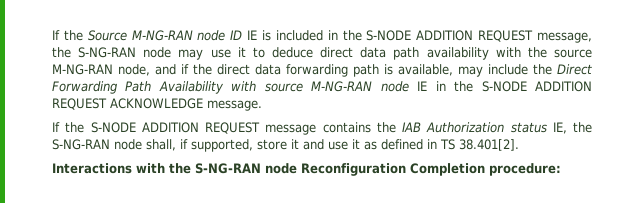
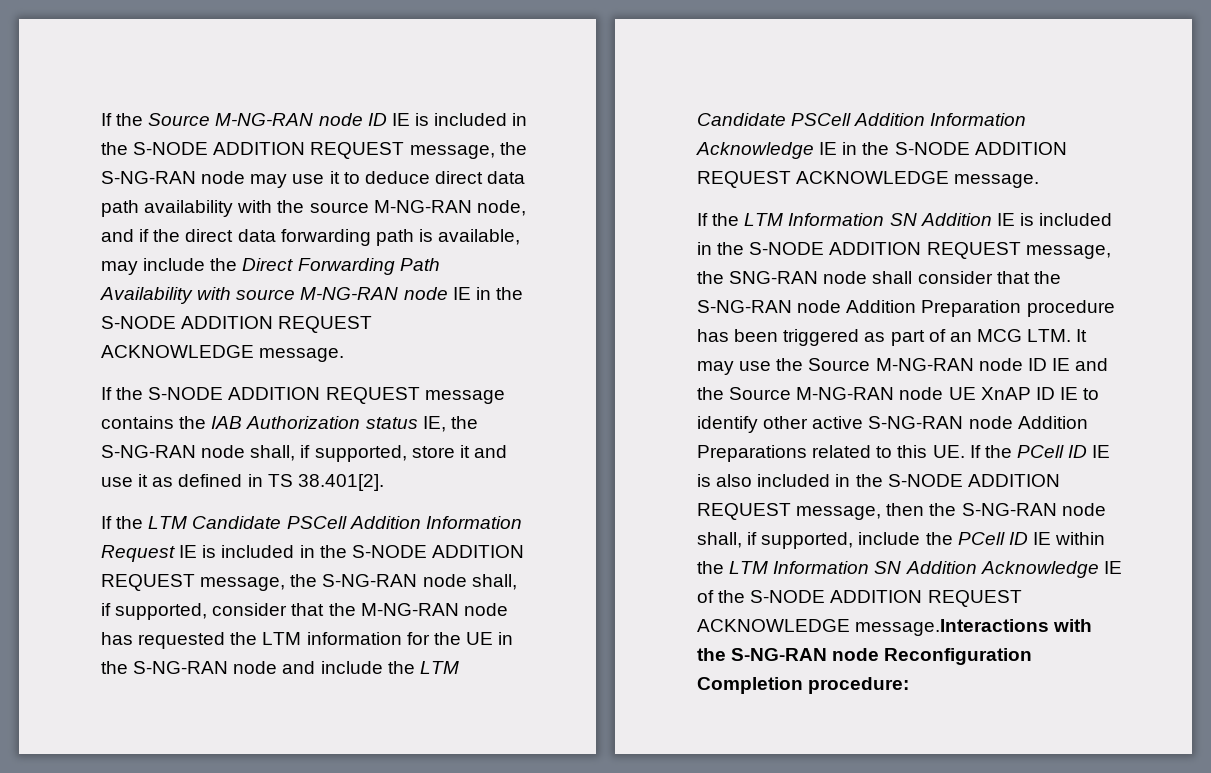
[52,163,132,174] Interactions -> [101,516,522,529] [101,545,524,562] [101,574,517,591] [101,603,508,620] [101,632,514,649] [101,661,459,674] [697,113,1027,126] [696,142,1067,159] [697,171,1040,188] [697,213,1113,226] [697,242,1111,259] [697,271,1061,284] [697,300,1115,317] [697,329,1088,346] [697,358,1109,375] [697,387,1100,400] [697,416,1088,433] [697,445,1111,462] [697,474,1060,487] [697,503,1106,520] [697,532,1106,549] [697,561,1122,578] [697,590,1022,607] [697,619,1050,636] If the LTM Candidate PSCell Addition Information Request IE is included in the S-NODE ADDITION REQUEST message, the S-NG-RAN node shall, if supported, consider that the M-NG-RAN node has requested the LTM information for the UE in the S-NG-RAN node and include the LTM Candidate PSCell Addition Information Acknowledge IE in the S-NODE ADDITION REQUEST ACKNOWLEDGE message. // If the LTM Information SN Addition IE is included in the S-NODE ADDITION REQUEST message, the SNG-RAN node shall consider that the S-NG-RAN node Addition Preparation procedure has been triggered as part of an MCG LTM. It may use the Source M-NG-RAN node ID IE and the Source M-NG-RAN node UE XnAP ID IE to identify other active S-NG-RAN node Addition Preparations related to this UE. If the PCell ID IE is also included in the S-NODE ADDITION REQUEST message, then the S-NG-RAN node shall, if supported, include the PCell ID IE within the LTM Information SN Addition Acknowledge IE of the S-NODE ADDITION REQUEST ACKNOWLEDGE message.Interactions

